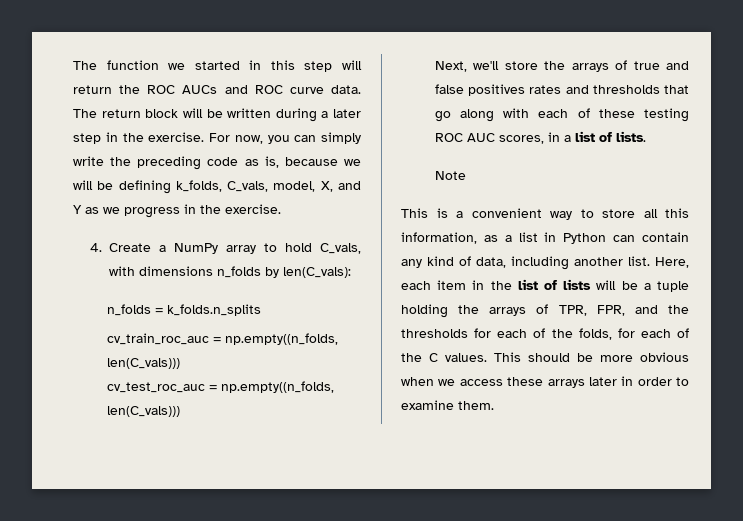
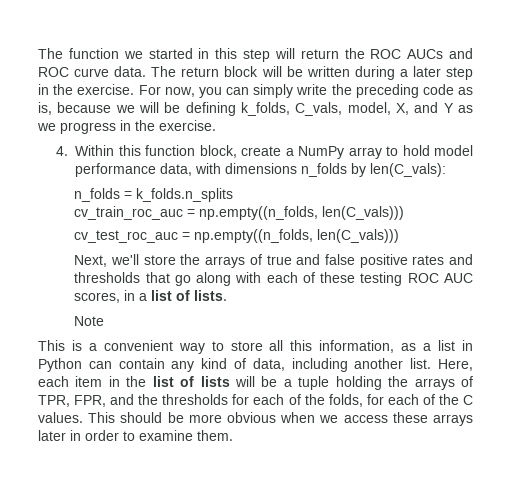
[108,243,151,252] Create -> [75,145,282,158] Within this function block, create
[320,243,361,254] C_vals, -> [433,145,473,156] [75,163,193,177] model performance data,
[468,84,526,96] positives -> [359,254,408,268] positive

